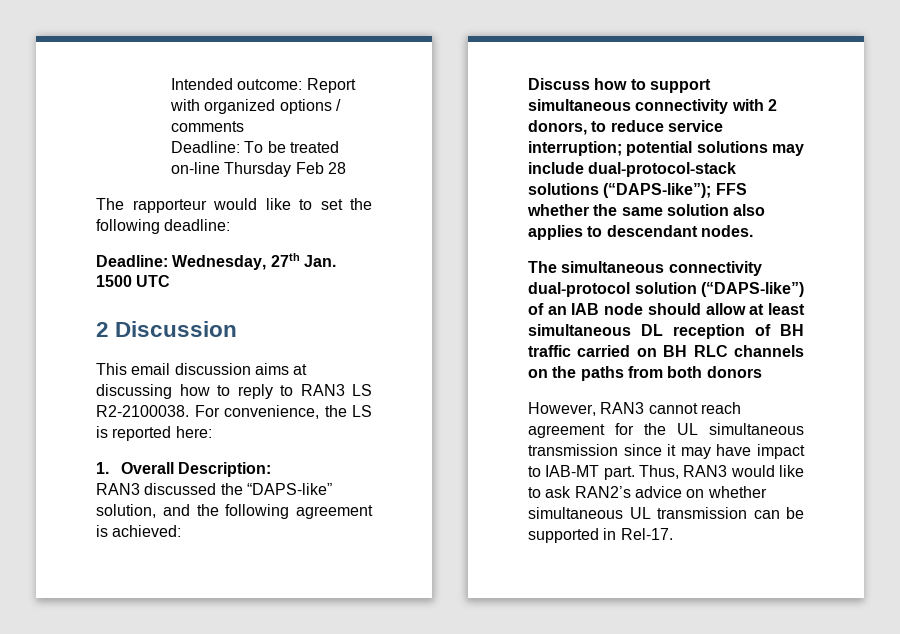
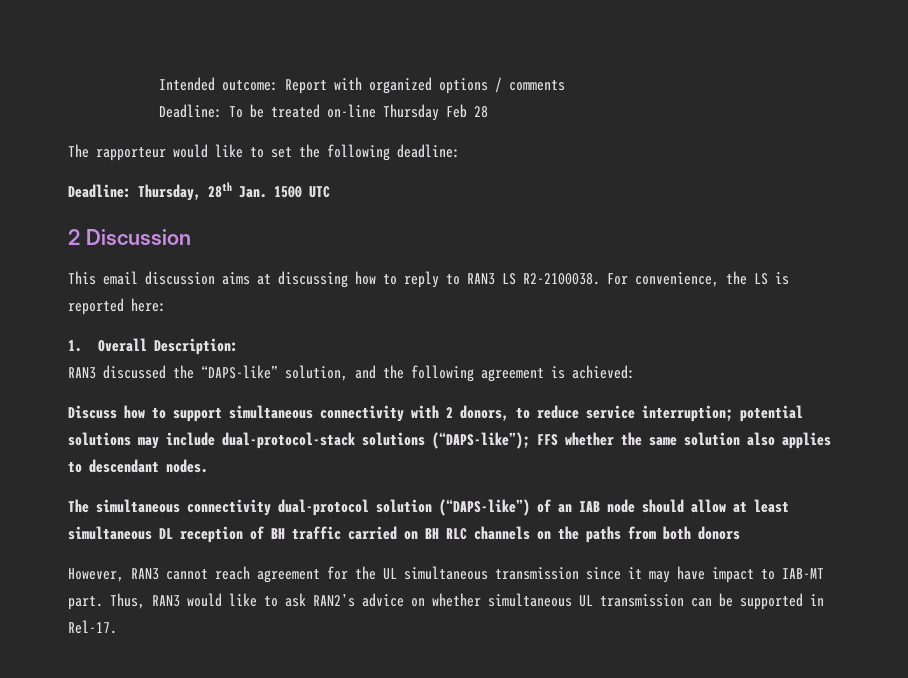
[172,253,300,270] Wednesday, 27th -> [138,182,232,201] Thursday, 28th

